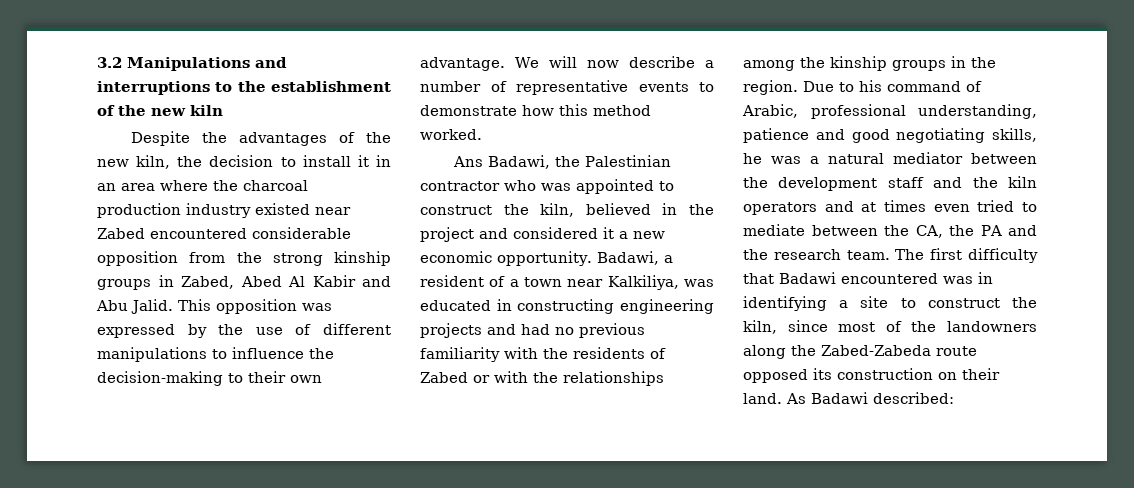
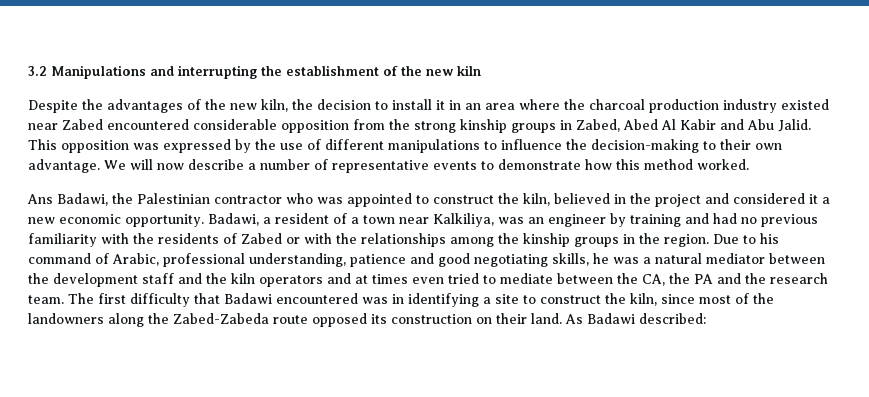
[97,81,233,95] interruptions to -> [178,65,257,79] interrupting
[420,299,714,314] [420,323,482,338] educated in constructing engineering projects -> [528,213,681,227] an engineer by training

